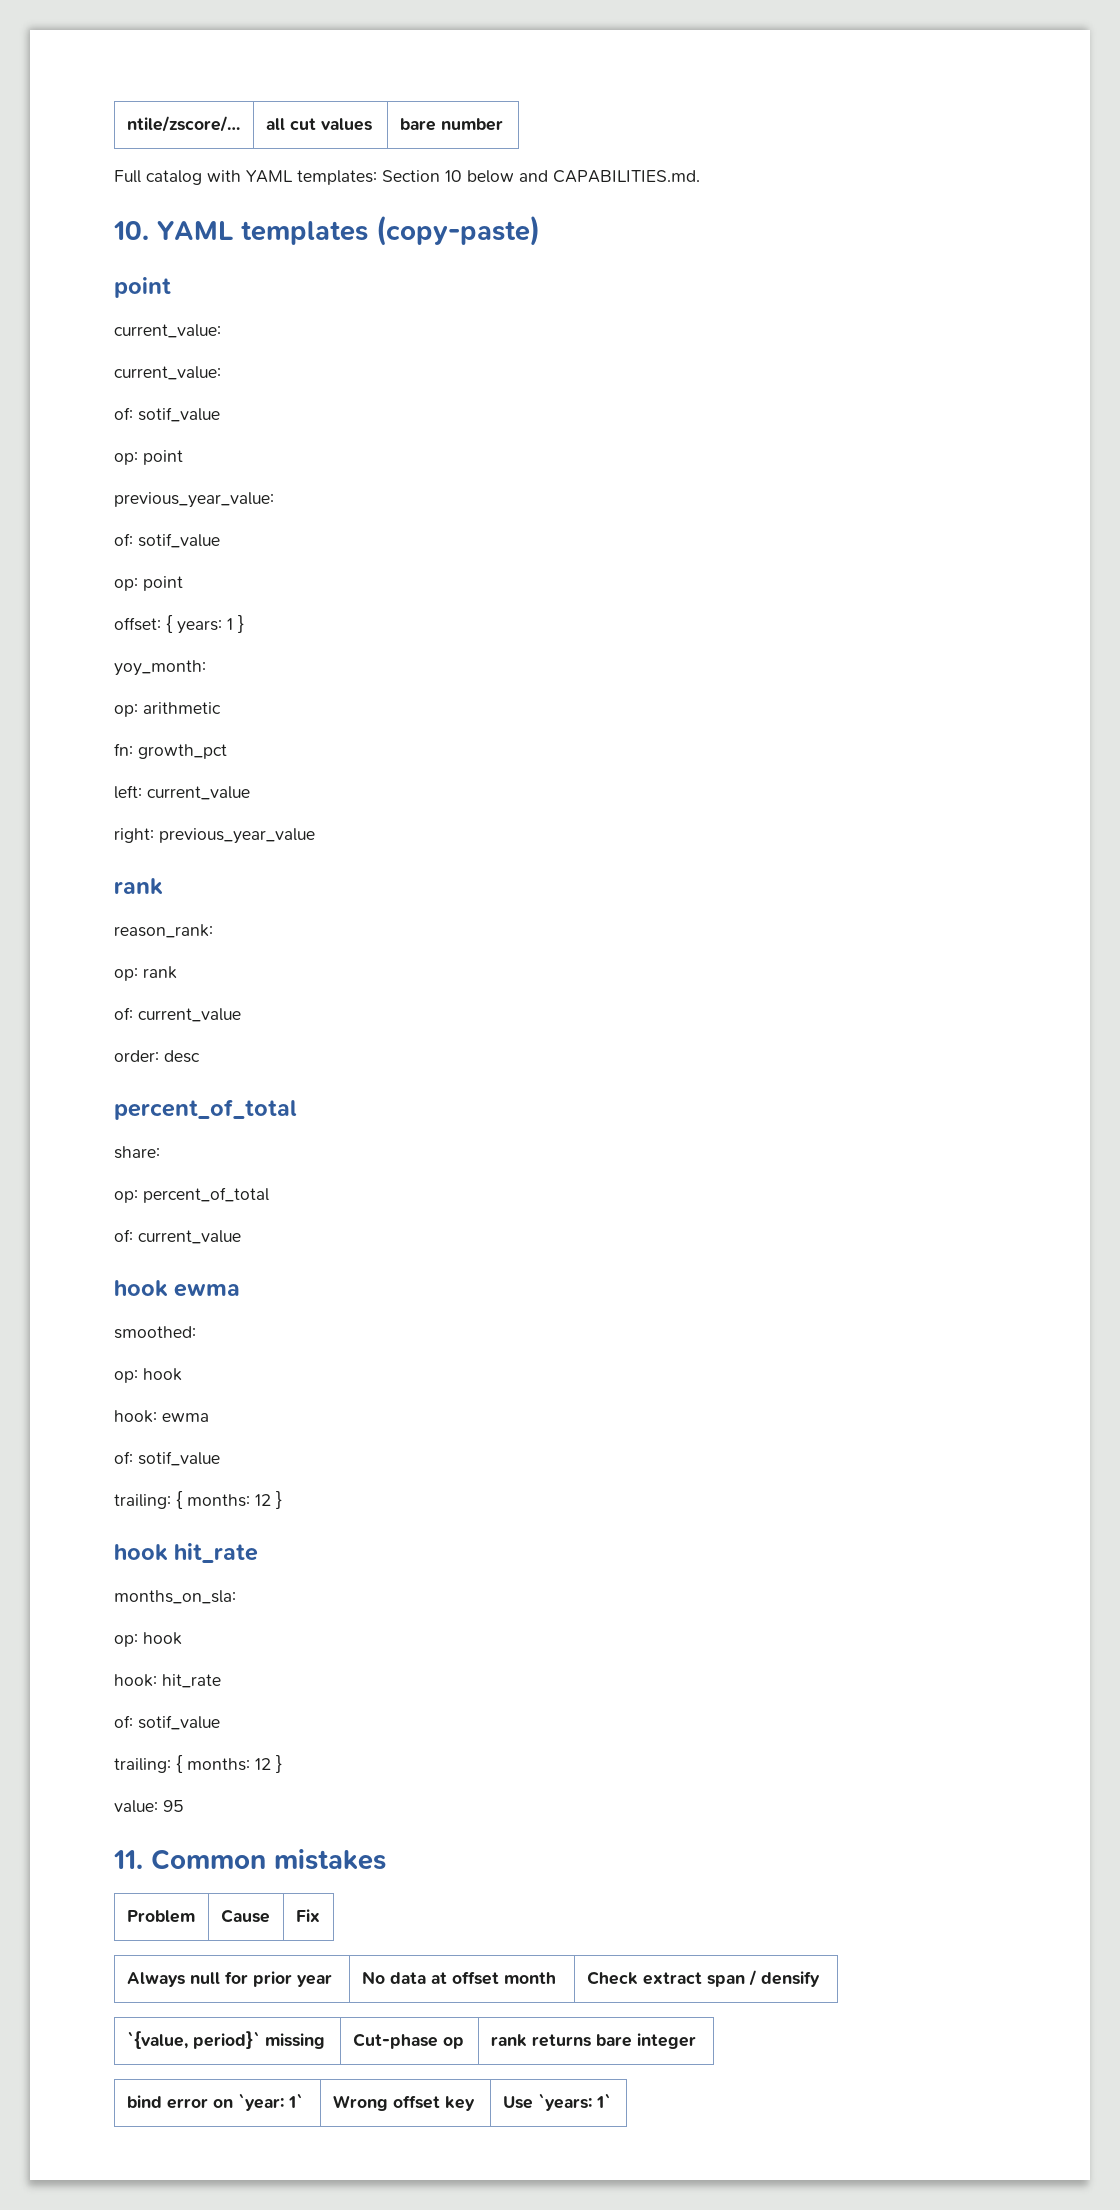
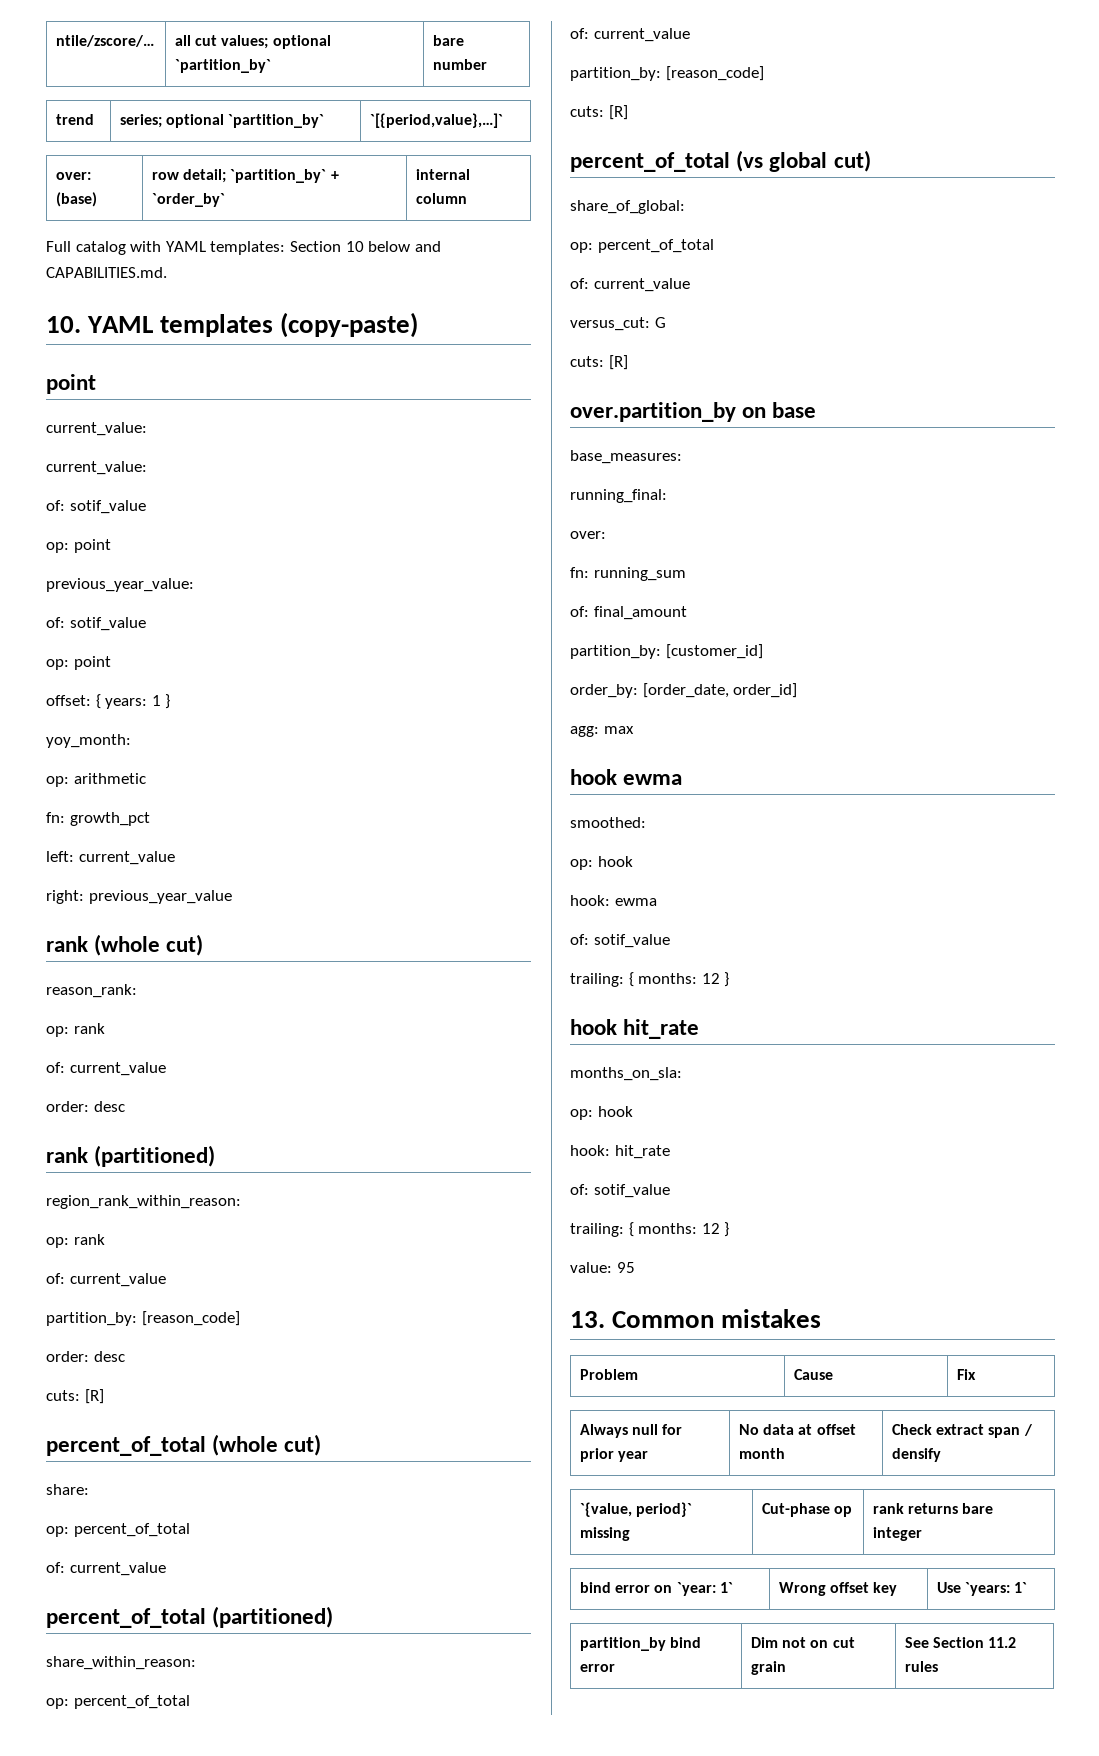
[320,118,372,131] values -> [221,35,331,49] [175,59,272,73] values; optional `partition_by`
(503, 124) none -> [56,114,95,125] [120,114,325,128] [370,113,504,128] [56,172,92,180] [56,192,98,207] [152,169,339,183] [152,193,226,207] [416,169,471,180] [416,193,468,204] // trend | series; optional `partition_by` | `[{period,value},…]` // over: (base) | row detail; `partition_by` + `order_by` | internal column
(163, 886) none -> [94,934,204,956] (whole cut)
[114,1099,297,1120] // percent_of_total -> [46,1145,216,1167] [46,1195,241,1209] [46,1234,105,1248] [46,1273,166,1287] [46,1311,240,1326] [46,1351,125,1362] [46,1389,104,1404] [46,1434,322,1456] // rank (partitioned) // region_rank_within_reason: // op: rank // of: current_value // partition_by: [reason_code] // order: desc // cuts: [R] // percent_of_total (whole cut)
(241, 1237) none -> [46,1606,334,1628] [46,1656,196,1670] [46,1695,190,1709] [570,28,690,42] [570,66,764,81] [570,105,628,120] [570,150,871,172] [570,200,685,214] [570,239,714,253] [570,278,690,292] [570,317,666,331] [570,355,628,370] [570,402,817,422] [570,450,682,464] [570,489,667,503] [570,531,606,539] [570,567,686,581] [570,606,687,620] [570,644,763,659] [570,683,798,698] [570,726,634,737] // percent_of_total (partitioned) // share_within_reason: // op: percent_of_total // of: current_value // partition_by: [reason_code] // cuts: [R] // percent_of_total (vs global cut) // share_of_global: // op: percent_of_total // of: current_value // versus_cut: G // cuts: [R] // over.partition_by on base // base_measures: // running_final: // over: // fn: running_sum // of: final_amount // partition_by: [customer_id] // order_by: [order_date, order_id] // agg: max
[113,1850,143,1869] 11. -> [570,1311,605,1328] 13.
(611, 2100) none -> [580,1637,702,1651] [580,1664,616,1672] [751,1637,855,1648] [751,1661,787,1675] [905,1637,1017,1648] [905,1661,939,1672] // partition_by bind error | Dim not on cut grain | See Section 11.2 rules

